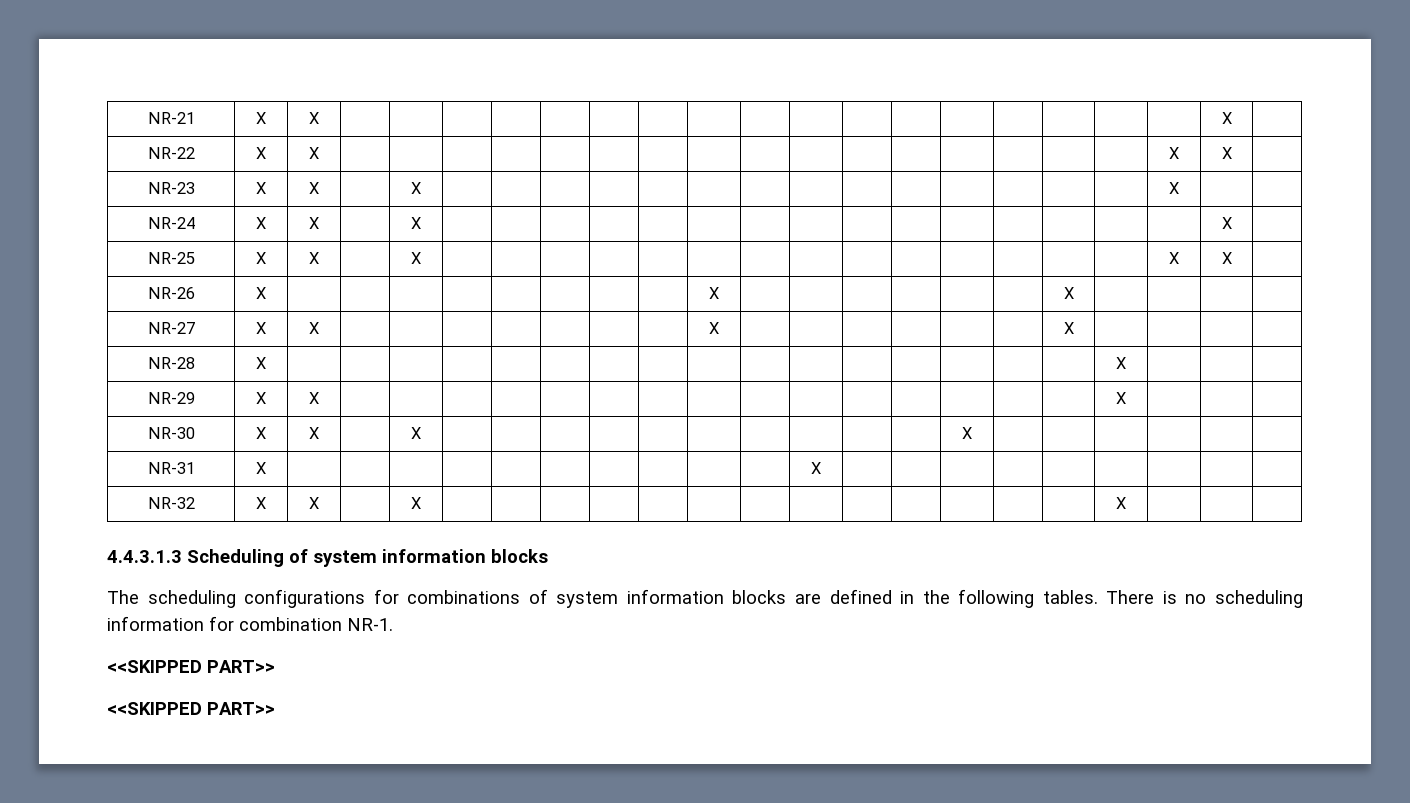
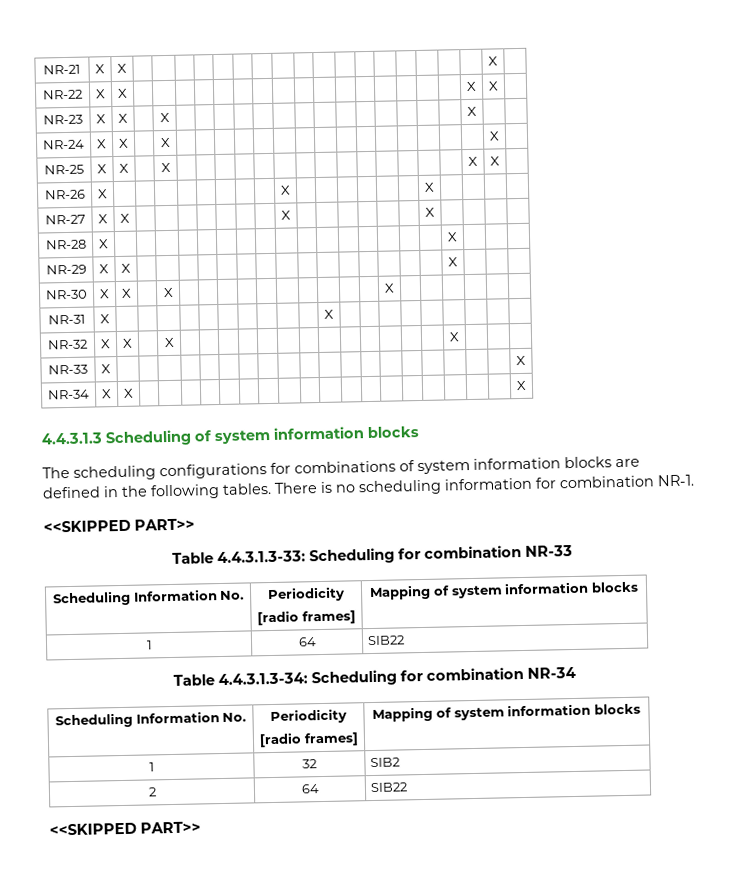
(1126, 503) none -> [48,364,88,375] [101,364,111,374] [516,355,526,366] [47,389,90,400] [101,389,112,399] [123,388,134,398] [516,380,527,391] // NR-33 | X | | | | | | | | | | | | | | | | | | | | X // NR-34 | X | X | | | | | | | | | | | | | | | | | | | X
(275, 666) none -> [172,544,573,565] [51,589,245,607] [267,586,345,603] [257,610,356,626] [369,581,639,601] [145,640,153,650] [297,637,317,647] [367,635,406,646] [173,666,576,687] [54,711,247,729] [270,708,347,725] [259,732,359,748] [372,703,641,723] [148,762,155,772] [302,759,317,769] [370,757,401,768] [147,787,157,797] [300,784,320,794] [370,782,409,793] // Table 4.4.3.1.3-33: Scheduling for combination NR-33 // Scheduling Information No. | Periodicity // [radio frames] | Mapping of system information blocks // 1 | 64 | SIB22 // Table 4.4.3.1.3-34: Scheduling for combination NR-34 // Scheduling Information No. | Periodicity // [radio frames] | Mapping of system information blocks // 1 | 32 | SIB2 // 2 | 64 | SIB22

